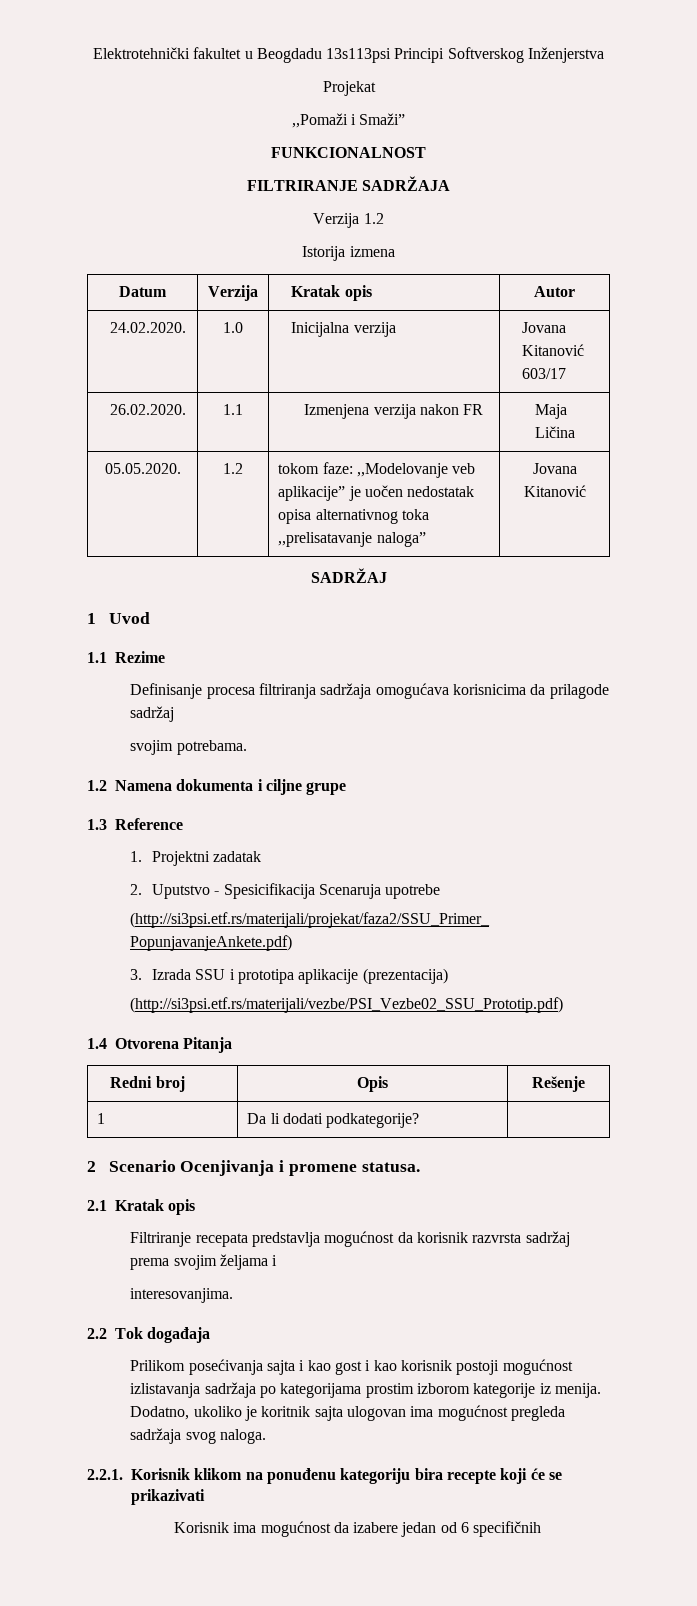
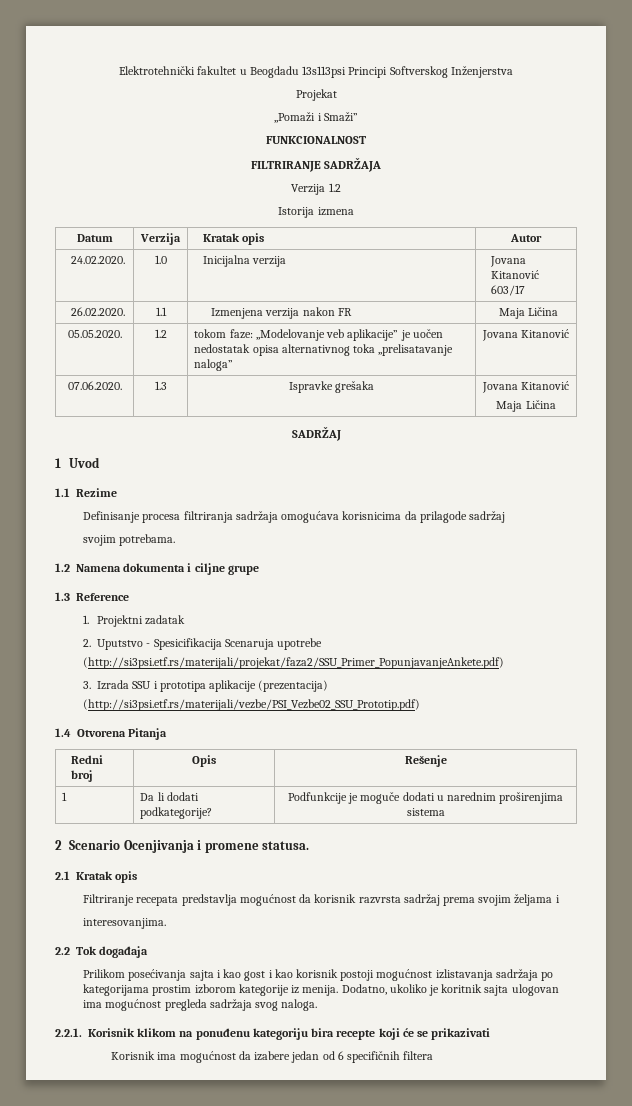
(586, 491) none -> [67,381,122,390] [154,381,167,390] [288,381,375,393] [481,381,570,393] [496,400,556,412] // 07.06.2020. | 1.3 | Ispravke grešaka | Jovana Kitanović // Maja Ličina
(420, 1120) none -> [287,792,564,804] [406,808,445,816] Podfunkcije je moguče dodati u narednim proširenjima sistema
(542, 1529) none -> [403,1051,434,1060] filtera

